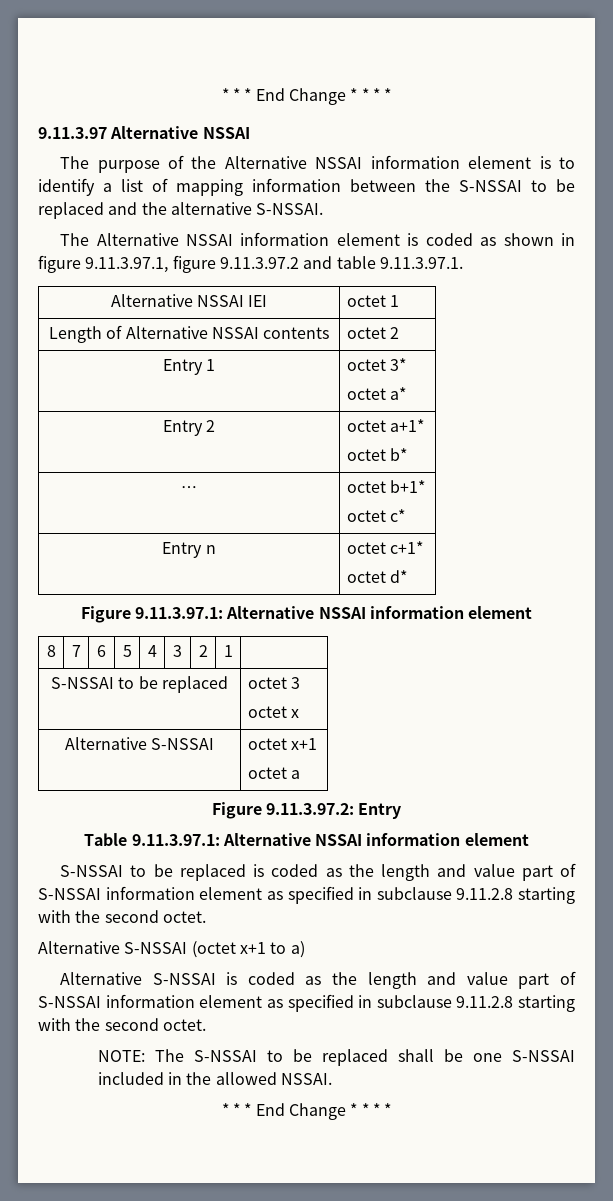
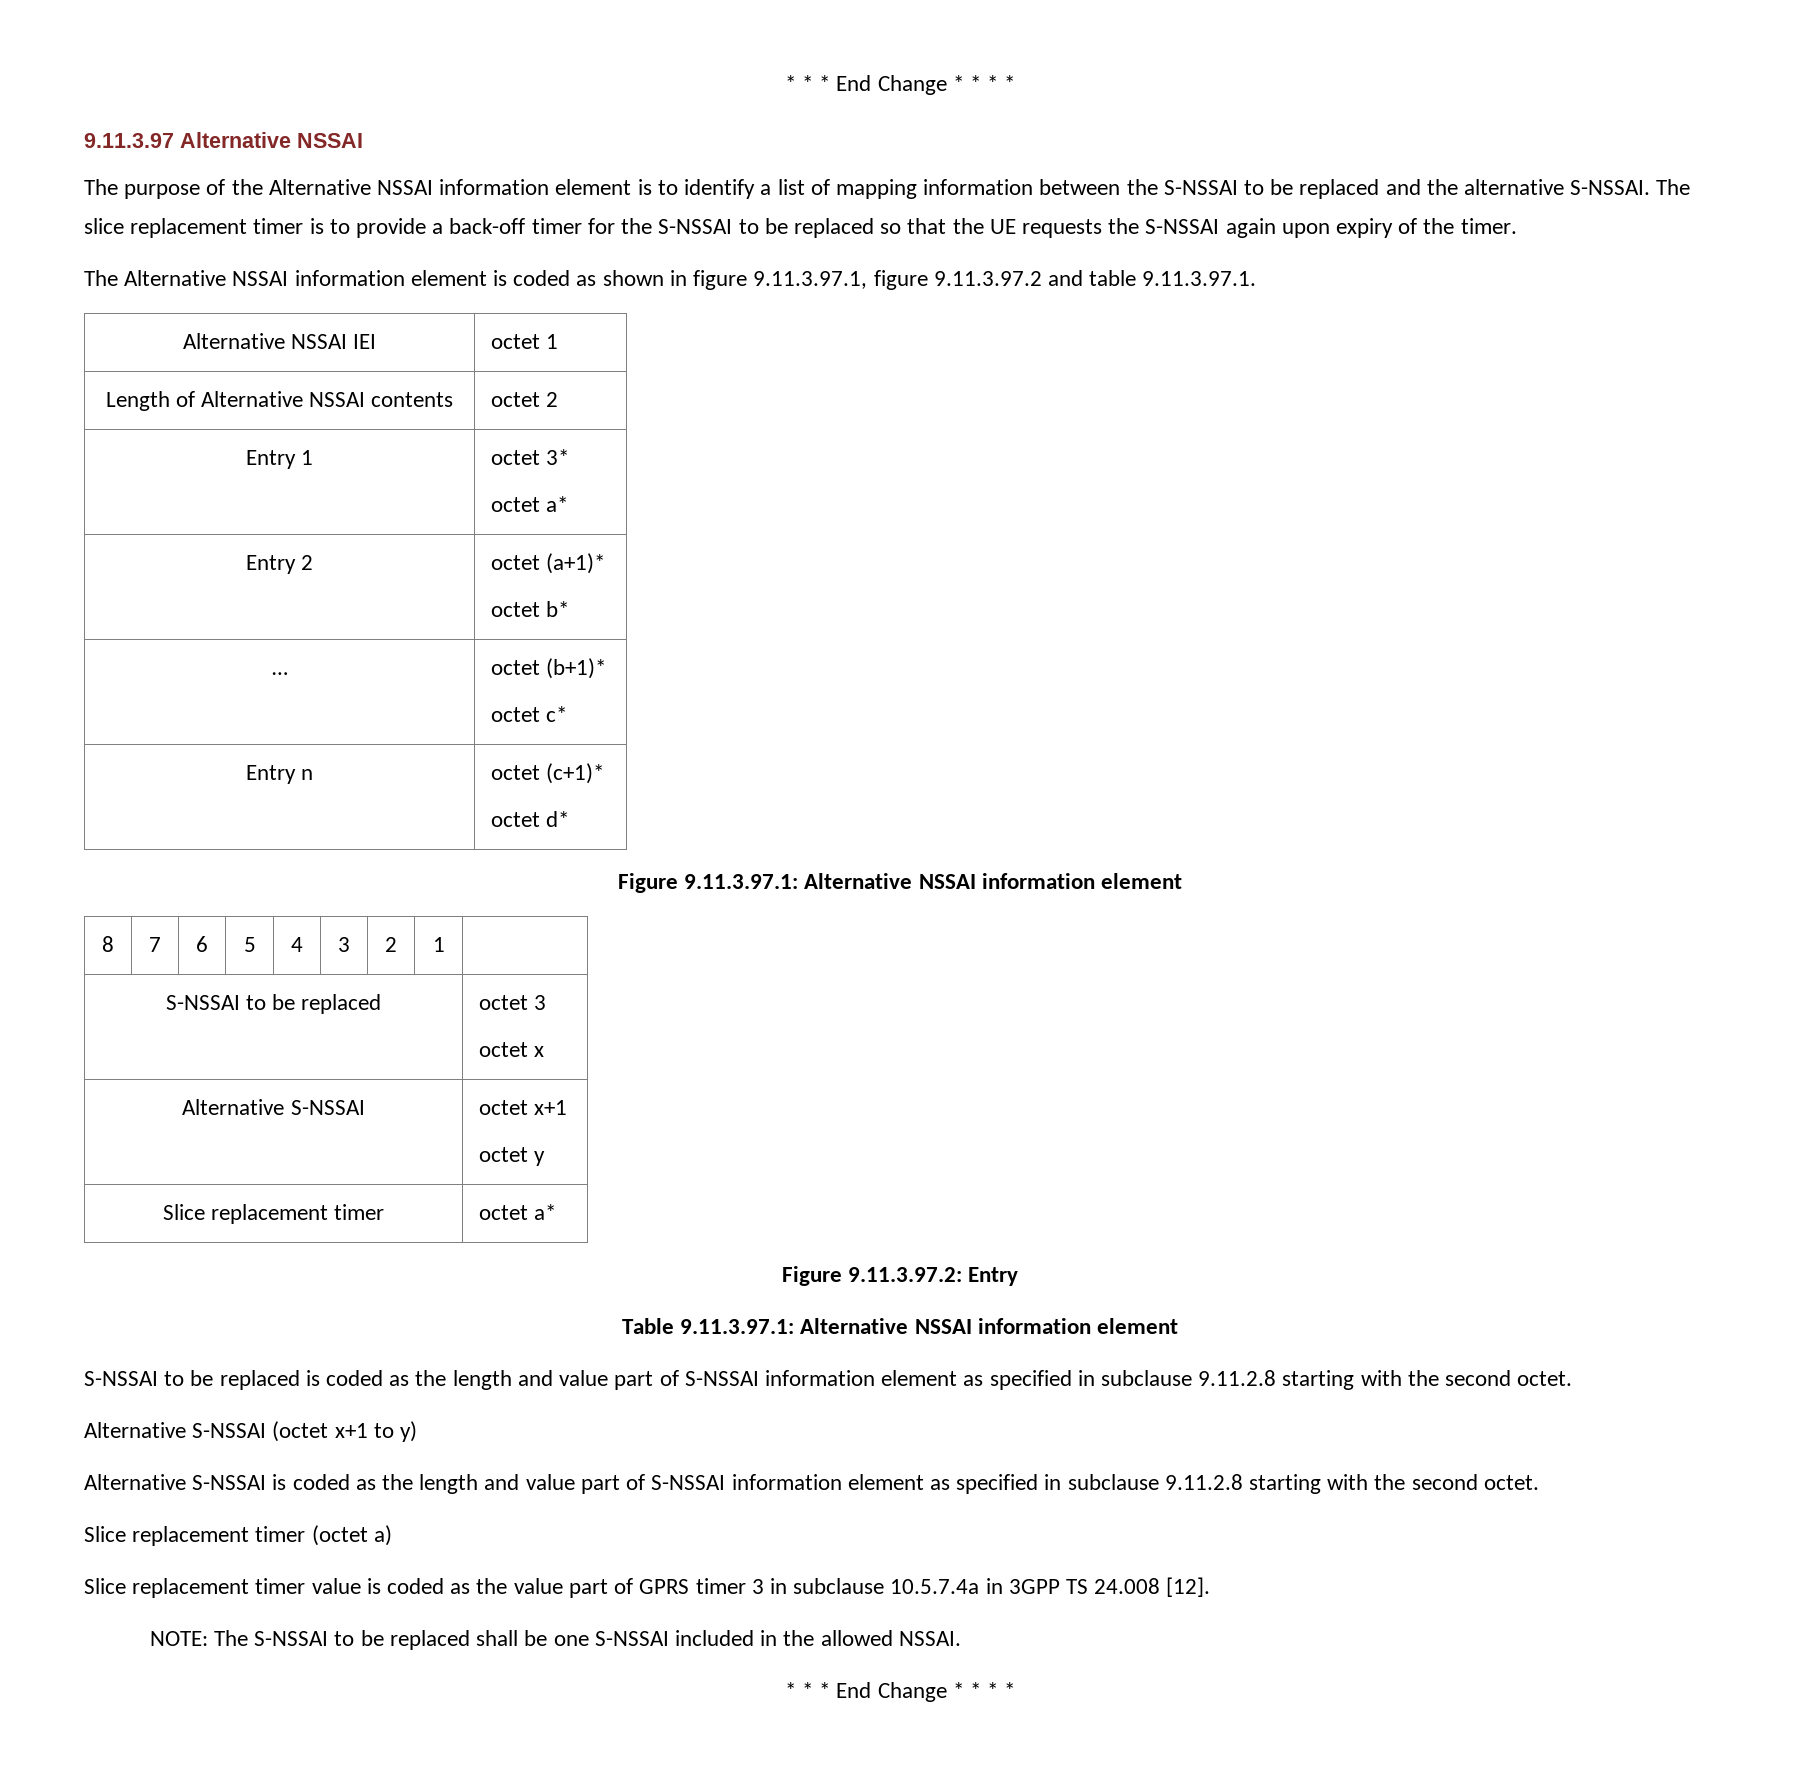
(324, 209) none -> [1656,179,1691,195] [84,218,1517,238] The slice replacement timer is to provide a back-off timer for the S-NSSAI to be replaced so that the UE requests the S-NSSAI again upon expiry of the timer.
[389,419,424,432] a+1* -> [546,553,606,574] (a+1)*
[389,480,425,493] b+1* -> [546,658,607,679] (b+1)*
[389,541,423,554] c+1* -> [546,763,605,784] (c+1)*
[290,770,300,779] a -> [534,1151,546,1166] [162,1204,385,1224] [479,1204,557,1220] y // Slice replacement timer | octet a*
[290,941,305,958] a) -> [400,1421,418,1442] y)
(206, 1025) none -> [84,1525,392,1546] [84,1577,1211,1598] // Slice replacement timer (octet a) // Slice replacement timer value is coded as the value part of GPRS timer 3 in subclause 10.5.7.4a in 3GPP TS 24.008 [12].

